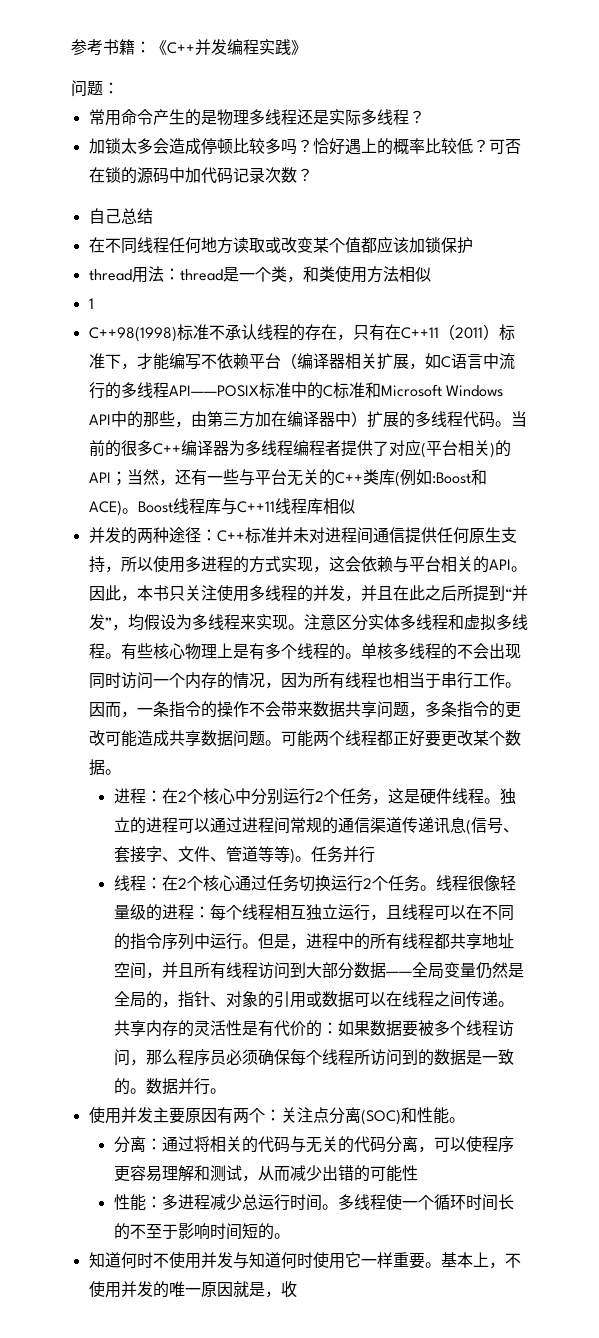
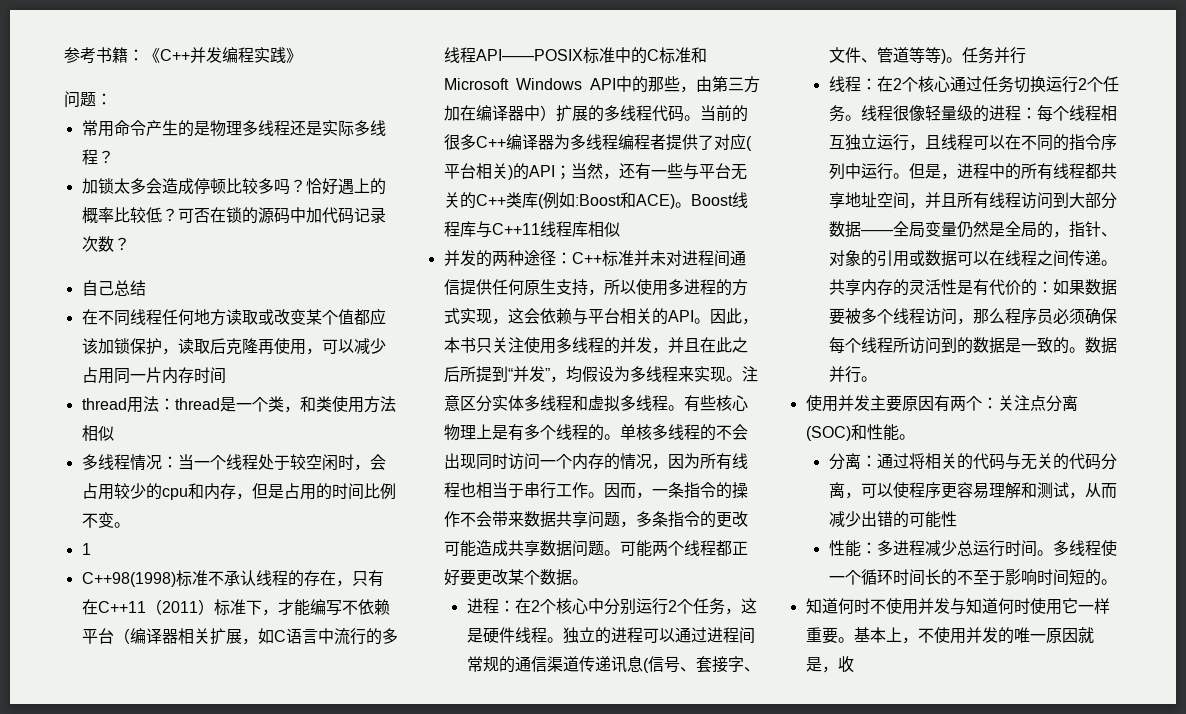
(473, 245) none -> [161,338,386,355] [81,367,226,384] ，读取后克隆再使用，可以减少占用同一片内存时间
(431, 274) none -> [81,454,386,471] [81,483,396,500] [81,512,130,528] // 多线程情况：当一个线程处于较空闲时，会占用较少的cpu和内存，但是占用的时间比例不变。

